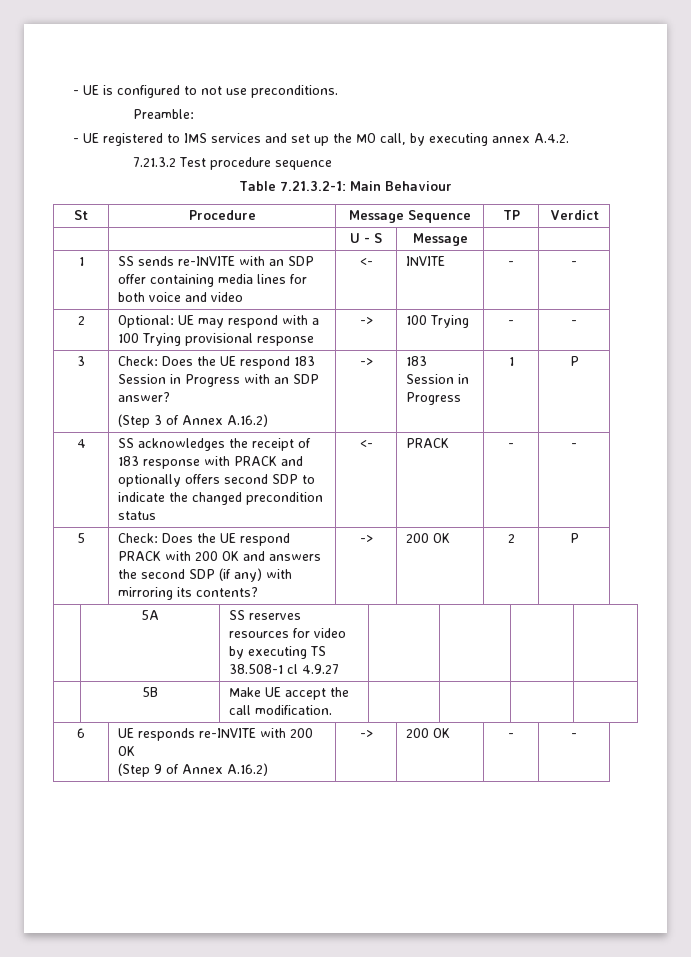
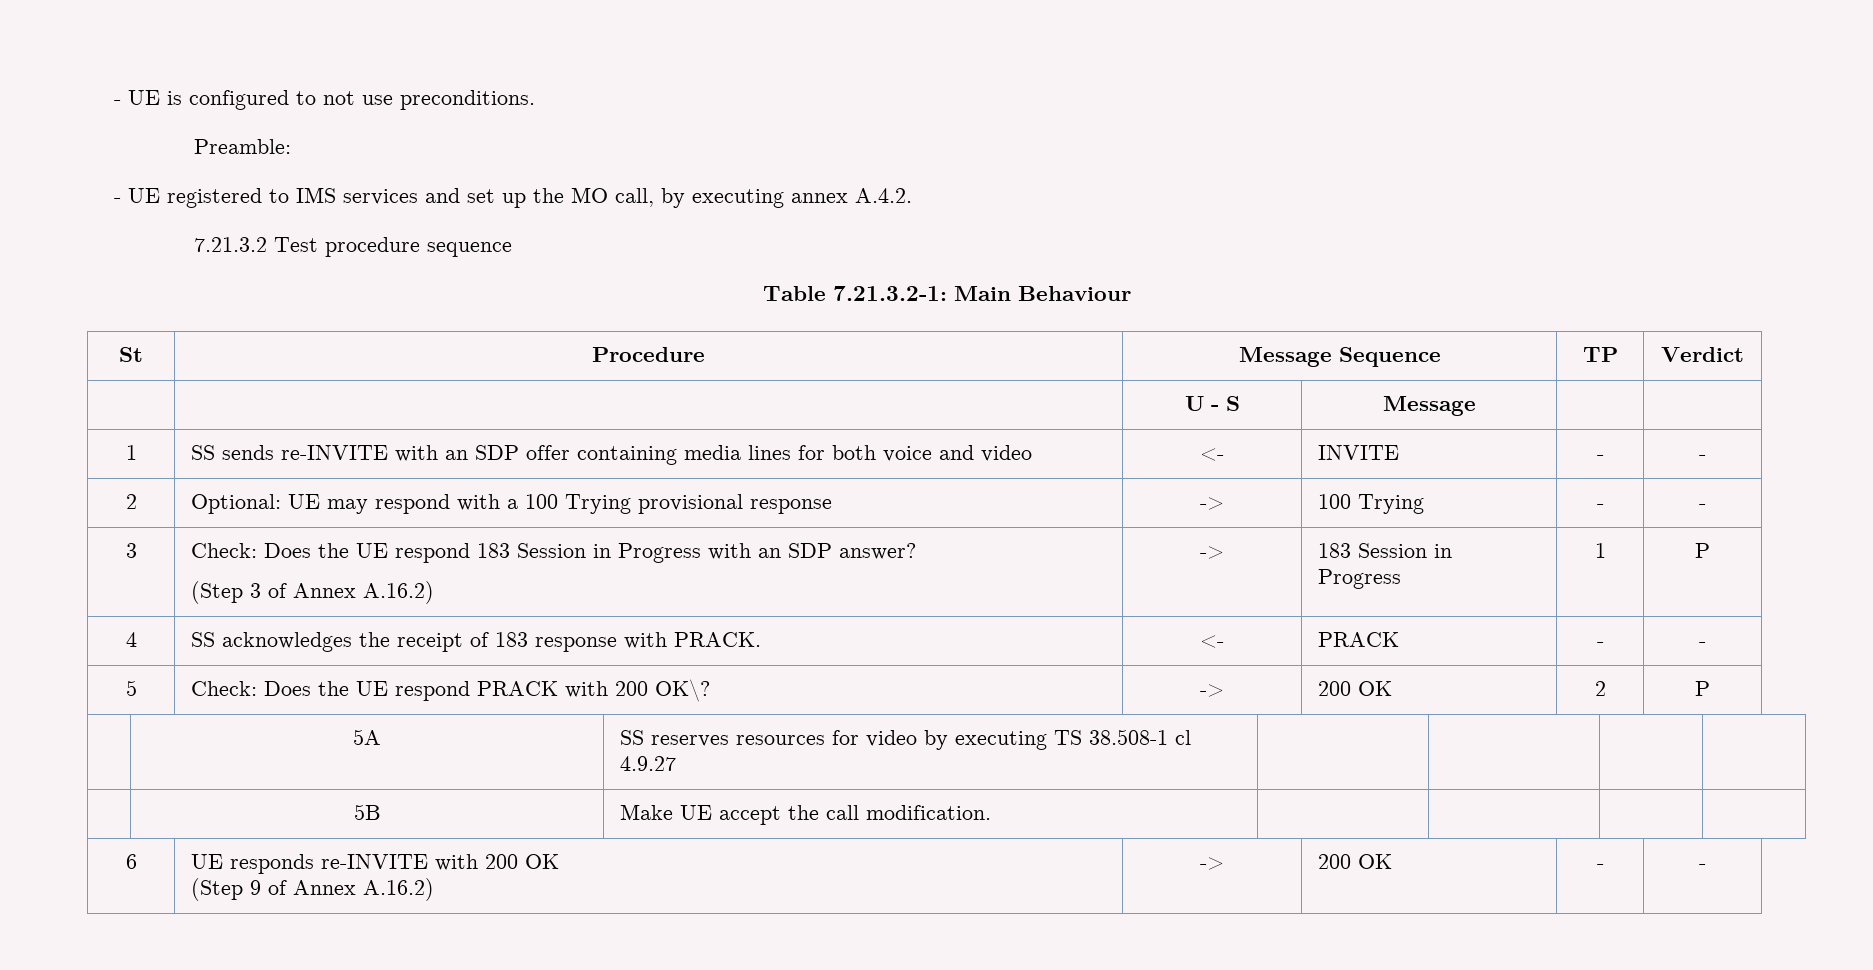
[234,456,304,466] [118,474,316,487] [118,492,324,505] [118,511,157,520] PRACK and optionally offers second SDP to indicate the changed precondition status -> [673,632,761,647] PRACK.
[222,551,322,561] [118,568,293,582] [118,587,259,600] OK and answers the second SDP (if any) with mirroring its contents? -> [654,679,710,702] OK\?

